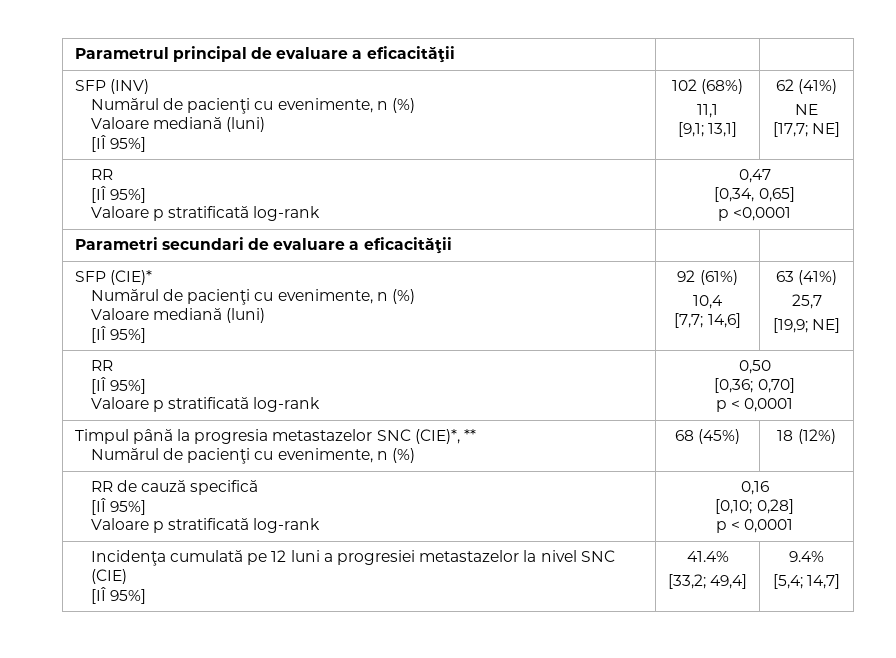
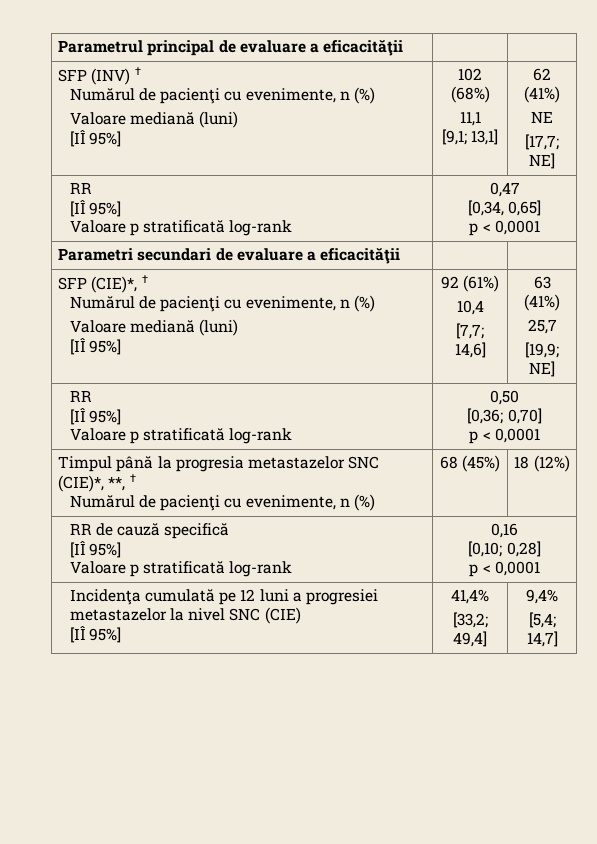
(149, 86) none -> [134,67,141,75] †
[733,207,792,221] <0,0001 -> [482,220,540,235] < 0,0001
[109,270,152,285] (CIE)* -> [91,275,148,293] (CIE)*, †
[464,429,477,441] ** -> [108,474,136,491] **, †
[686,551,729,562] 41.4% -> [451,589,489,604] 41,4%
[789,551,824,562] 9.4% -> [526,589,558,604] 9,4%

